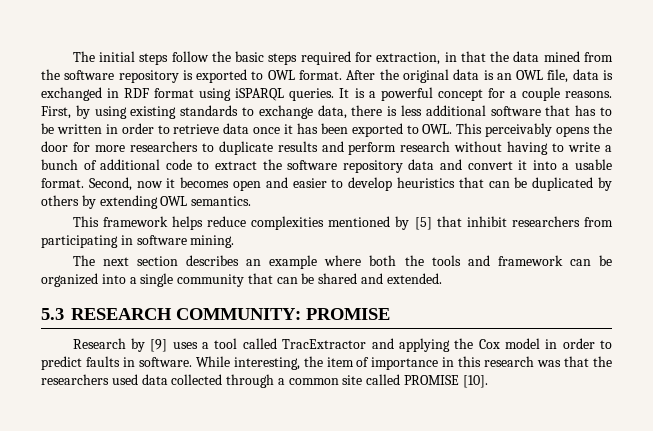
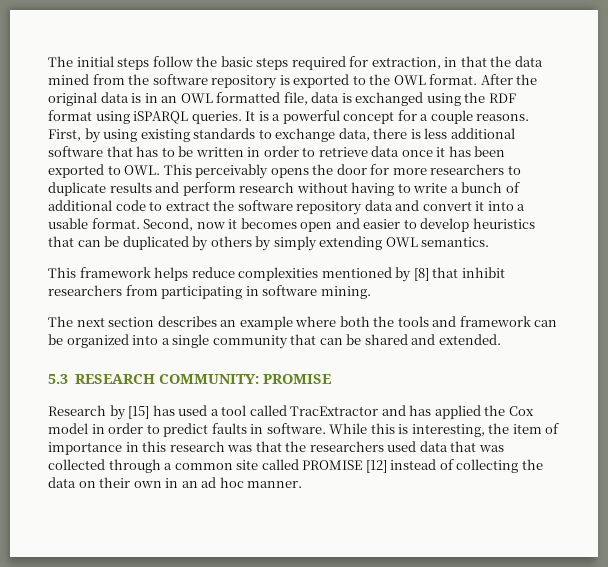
(264, 75) none -> [369,74,391,85] the
(494, 75) none -> [144,93,158,103] in
(544, 75) none -> [216,92,281,103] formatted
[107,88,120,98] in -> [426,92,486,106] using the
(96, 202) none -> [273,236,317,251] simply
[414,217,432,230] [5] -> [413,268,429,281] [8]
[150,339,198,352] [9] uses -> [128,405,208,419] [15] has used
[398,338,450,352] applying -> [409,405,481,419] has applied
(230, 361) none -> [370,423,409,434] this is
(168, 379) none -> [450,441,504,452] that was
[462,375,488,388] [10]. -> [365,459,543,473] [48,477,303,488] [12] instead of collecting the data on their own in an ad hoc manner.

